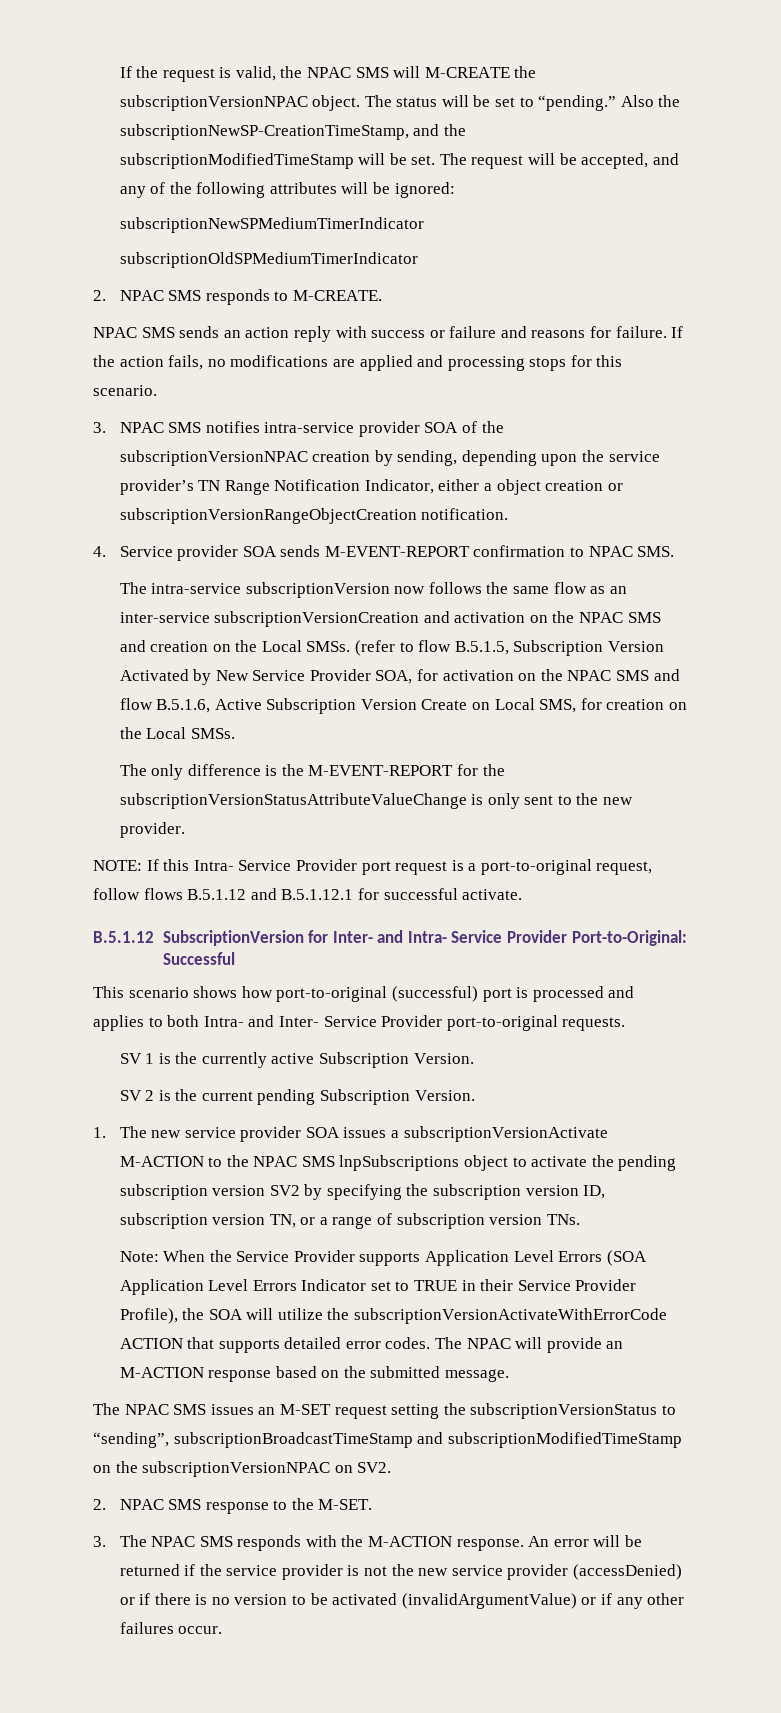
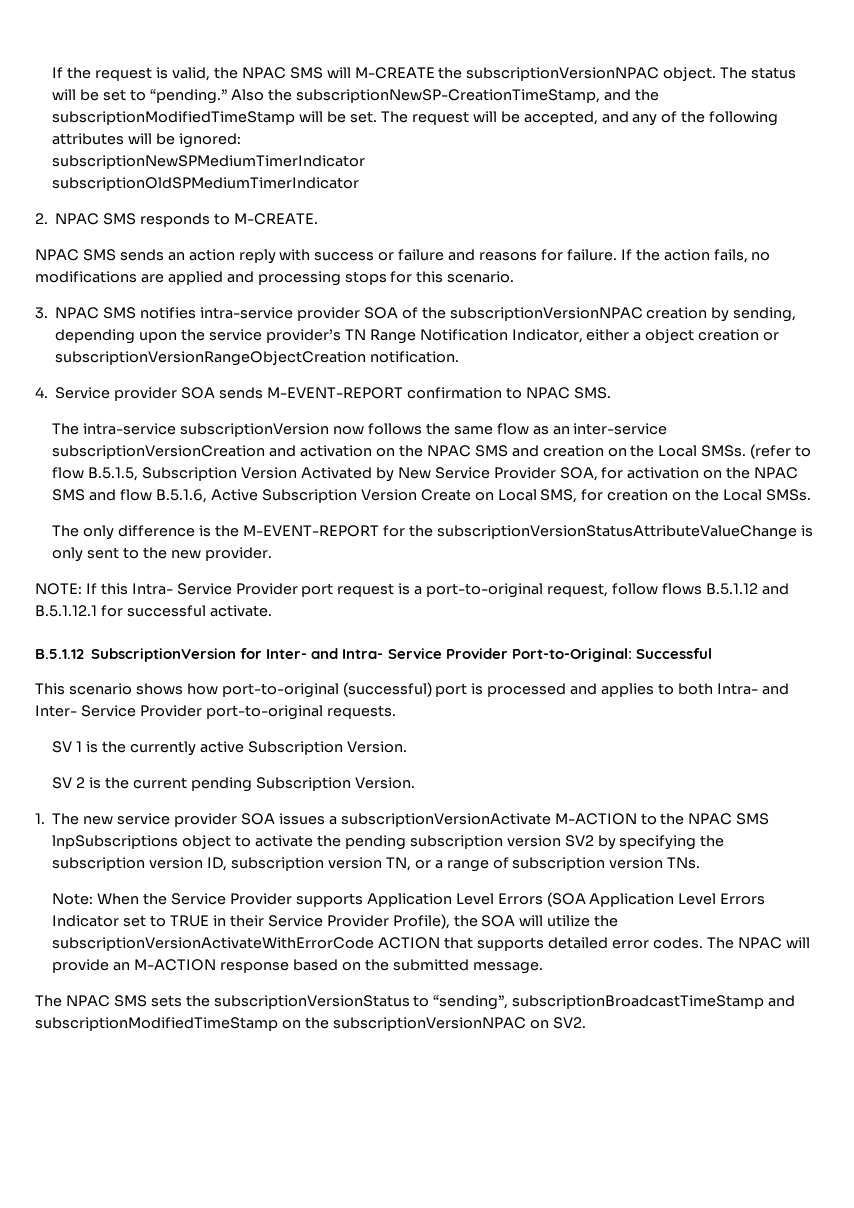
[210,1404,440,1419] issues an M-SET request setting -> [150,995,182,1007] sets
[93,1498,373,1514] [93,1535,643,1551] [119,1564,683,1580] [119,1593,685,1609] [119,1622,223,1634] // 2. NPAC SMS response to the M-SET. // 3. The NPAC SMS responds with the M-ACTION response. An error will be returned if the service provider is not the new service provider (accessDenied) or if there is no version to be activated (invalidArgumentValue) or if any other failures occur. -> (586, 1023) none

